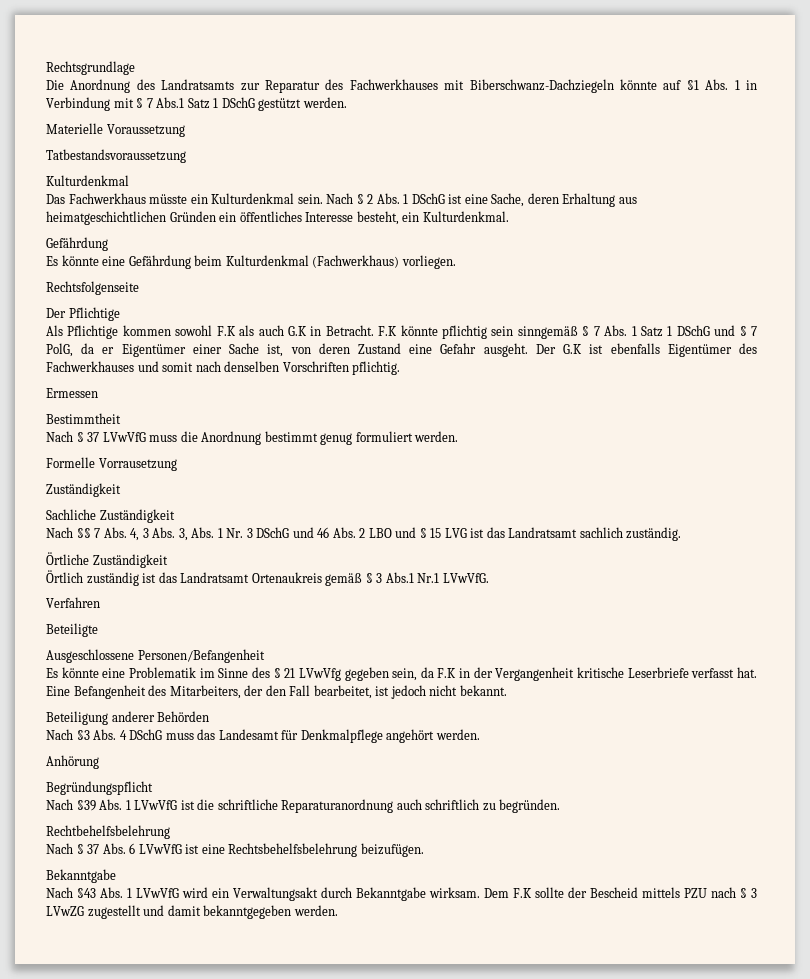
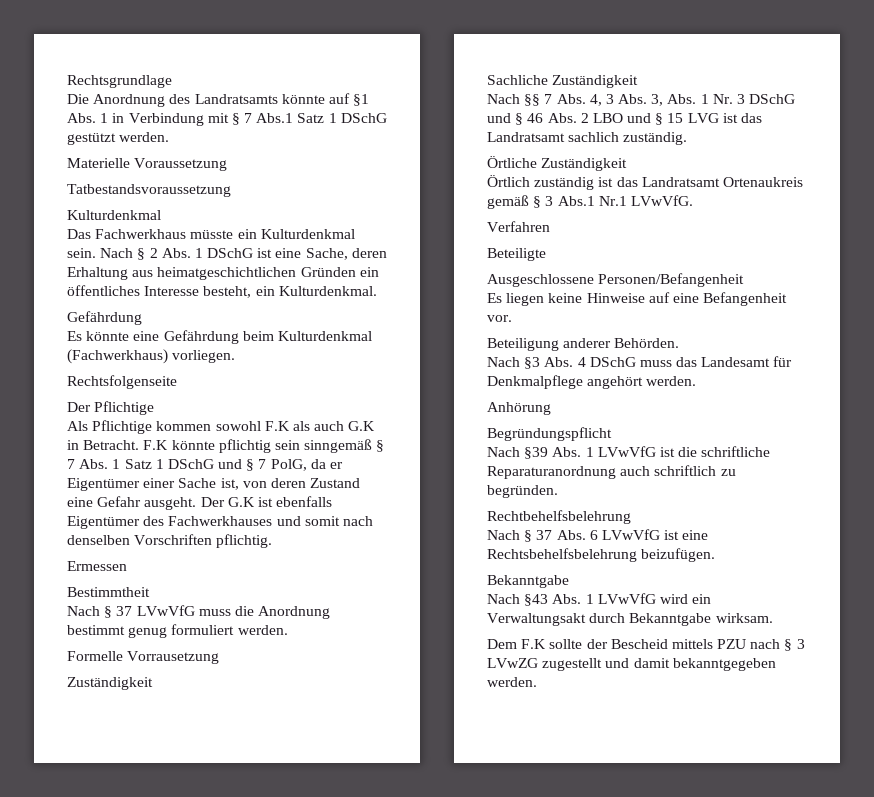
[240,79,614,93] zur Reparatur des Fachwerkhauses mit Biberschwanz-Dachziegeln -> (278, 99) none
(314, 532) none -> [515,113,524,125] §
[61,667,757,681] [46,685,507,699] könnte eine Problematik im Sinne des § 21 LVwVfg gegeben sein, da F.K in der Vergangenheit kritische Leserbriefe verfasst hat. Eine Befangenheit des Mitarbeiters, der den Fall bearbeitet, ist jedoch nicht bekannt. -> [506,292,788,306] [487,315,512,322] liegen keine Hinweise auf eine Befangenheit vor.
[157,711,210,722] Behörden -> [614,338,680,348] Behörden.
(480, 892) none -> (773, 618) //

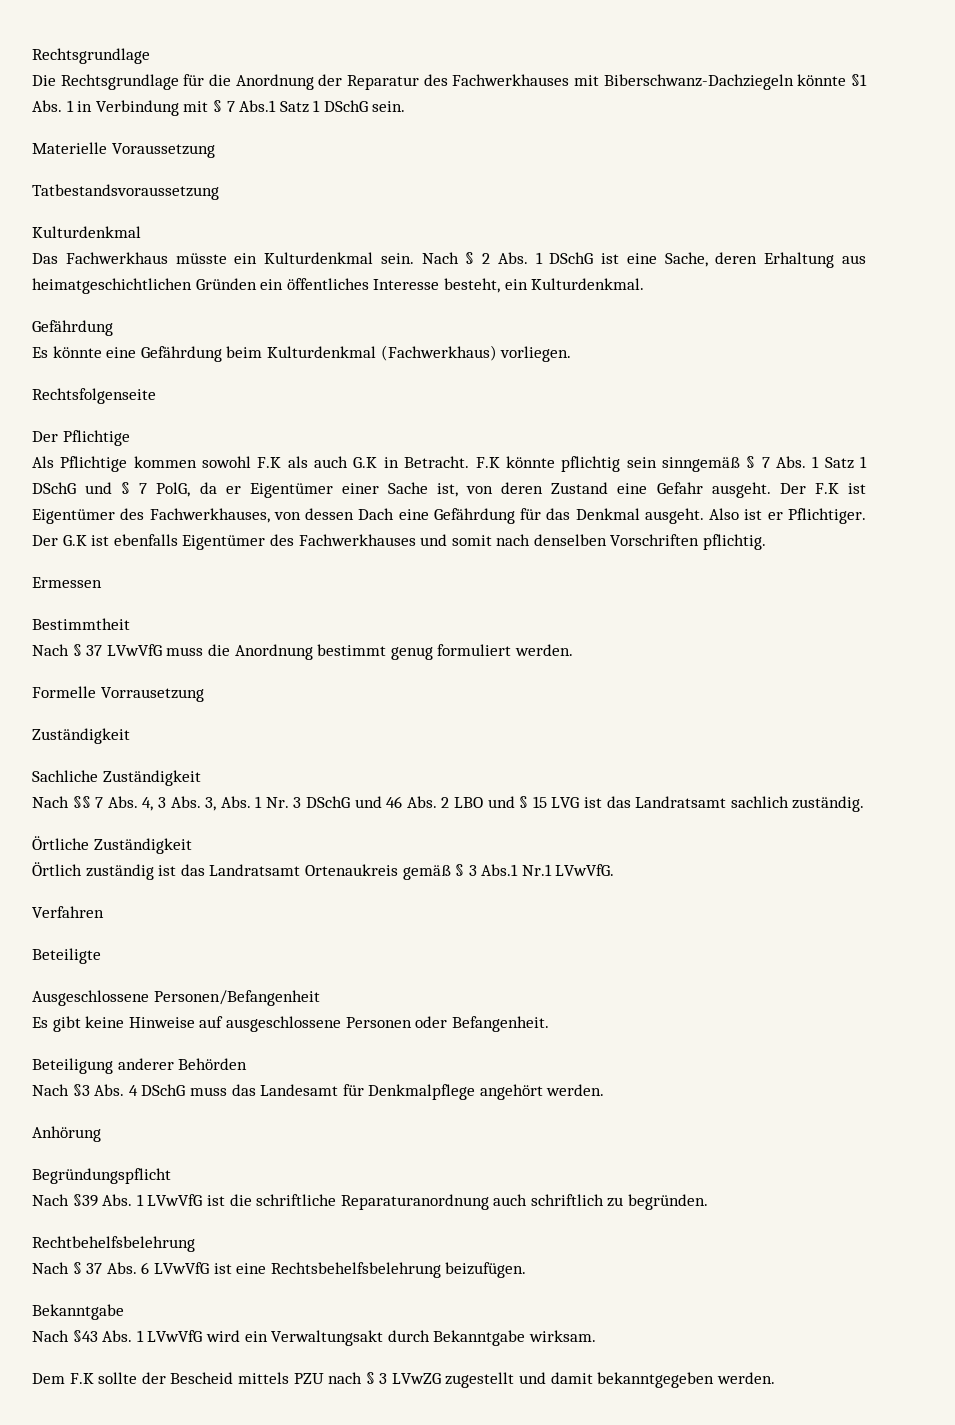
[93,93,350,107] Anordnung des Landratsamts könnte auf -> [60,74,847,90] Rechtsgrundlage für die Anordnung der Reparatur des Fachwerkhauses mit Biberschwanz-Dachziegeln könnte
[67,132,170,145] gestützt werden. -> [372,101,406,112] sein.
(225, 502) none -> [814,483,866,494] [32,508,866,524] [32,535,58,546] F.K ist Eigentümer des Fachwerkhauses, von dessen Dach eine Gefährdung für das Denkmal ausgeht. Also ist er Pflichtiger. Der
[515,113,524,125] § -> (382, 802) none
[506,293,545,306] liegen -> [52,1016,81,1032] gibt
[672,292,788,306] [487,315,512,322] eine Befangenheit vor. -> [225,1016,549,1032] ausgeschlossene Personen oder Befangenheit.
[614,338,680,348] Behörden. -> [178,1058,248,1070] Behörden

